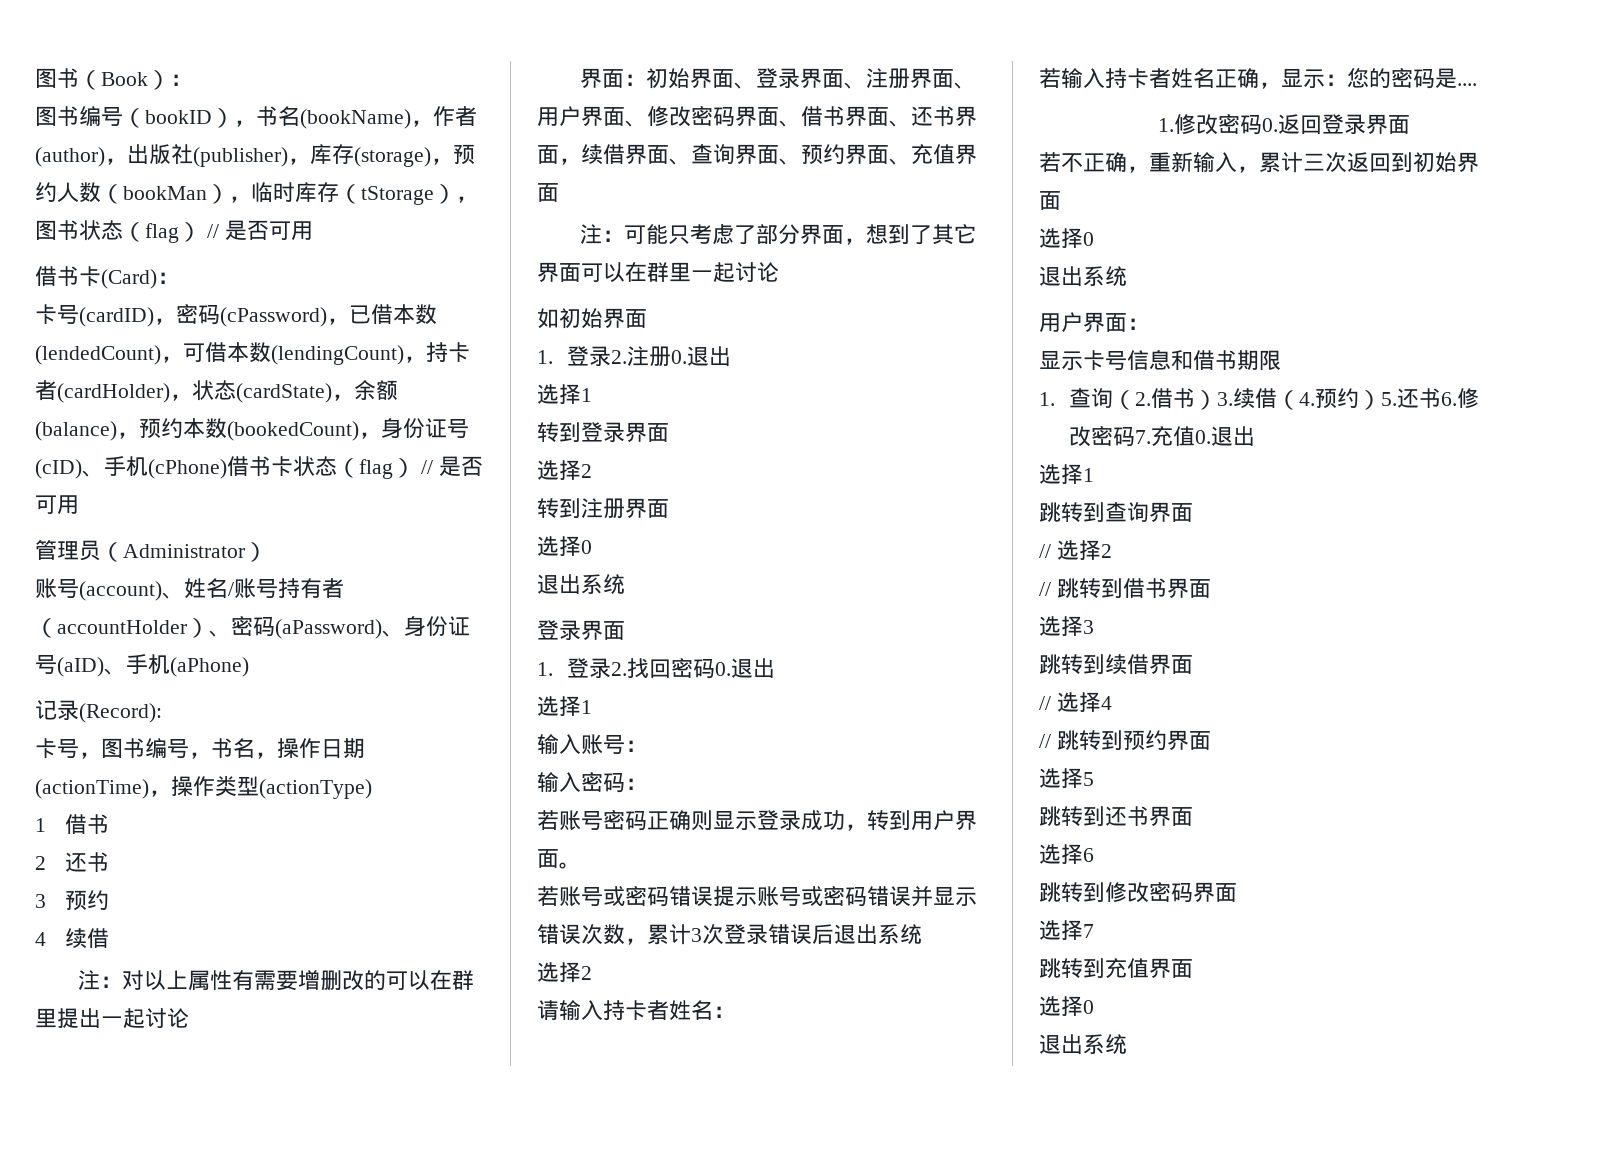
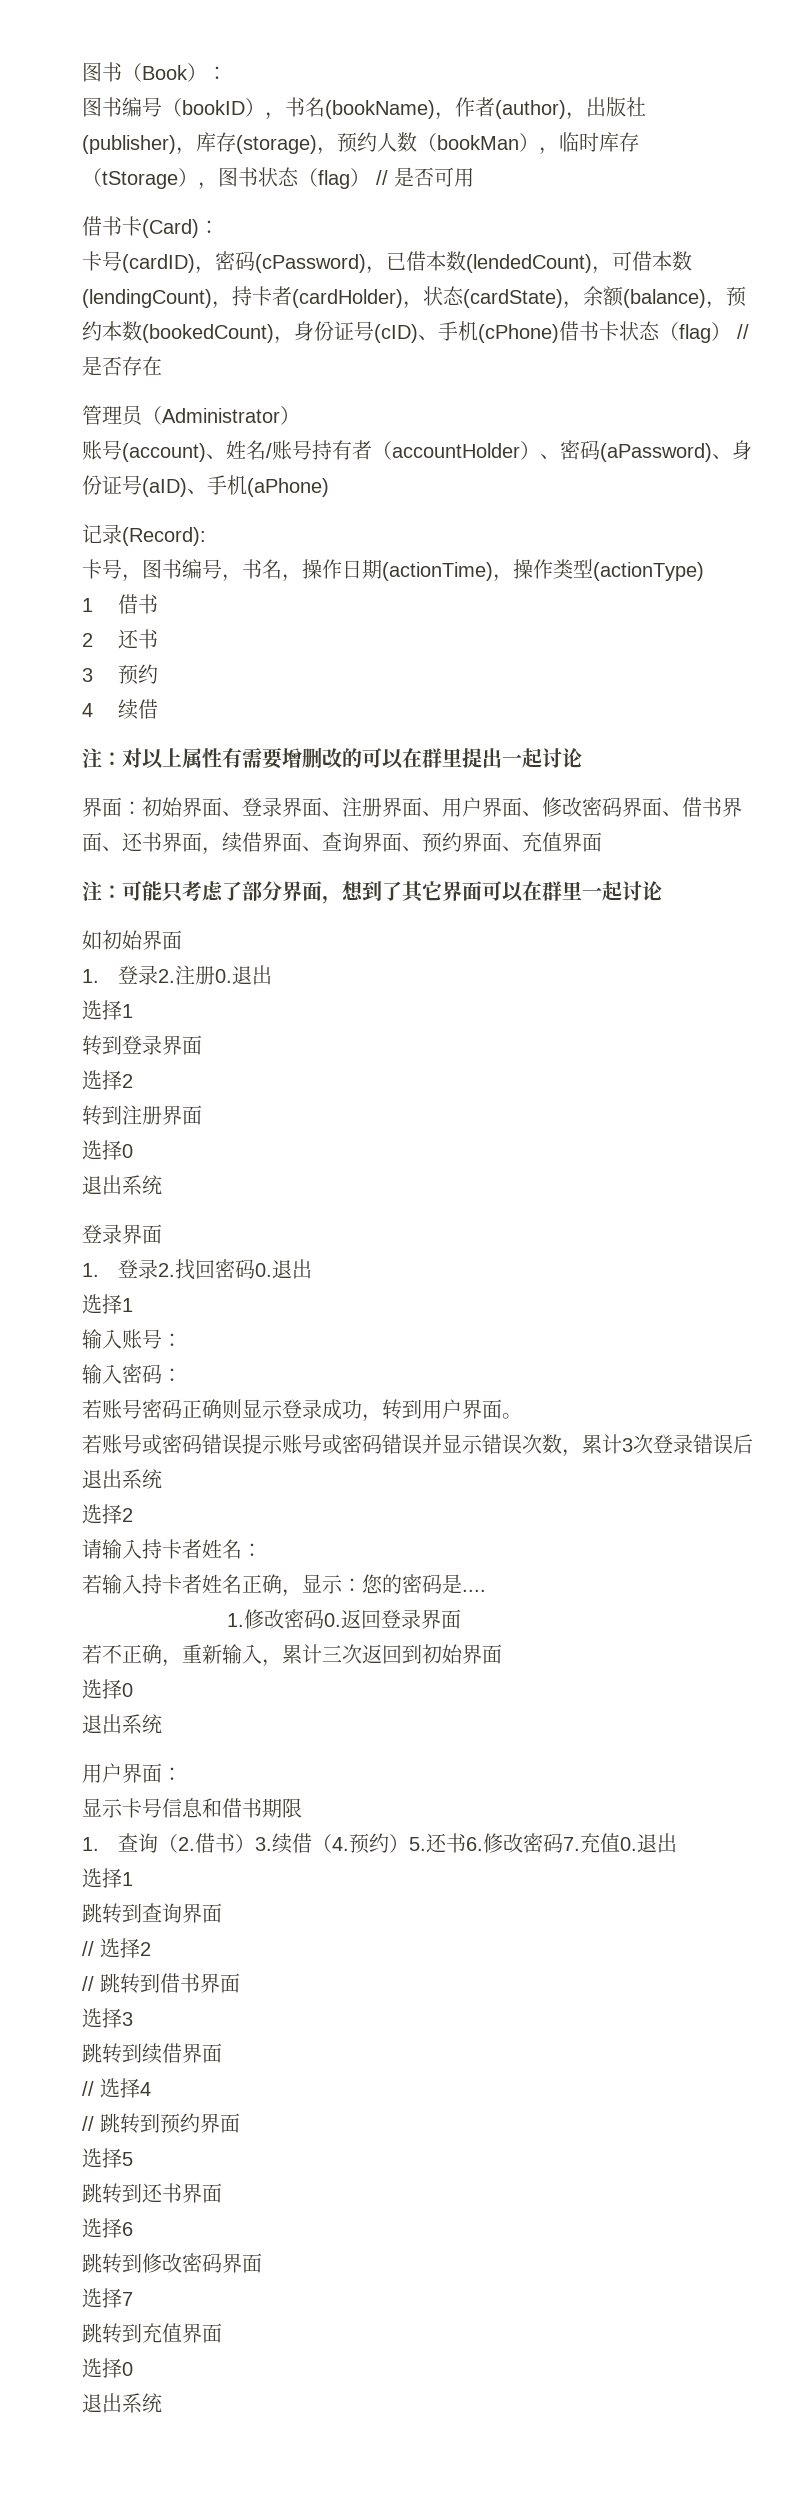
[35,495,79,514] 可用 -> [122,356,162,376] 存在

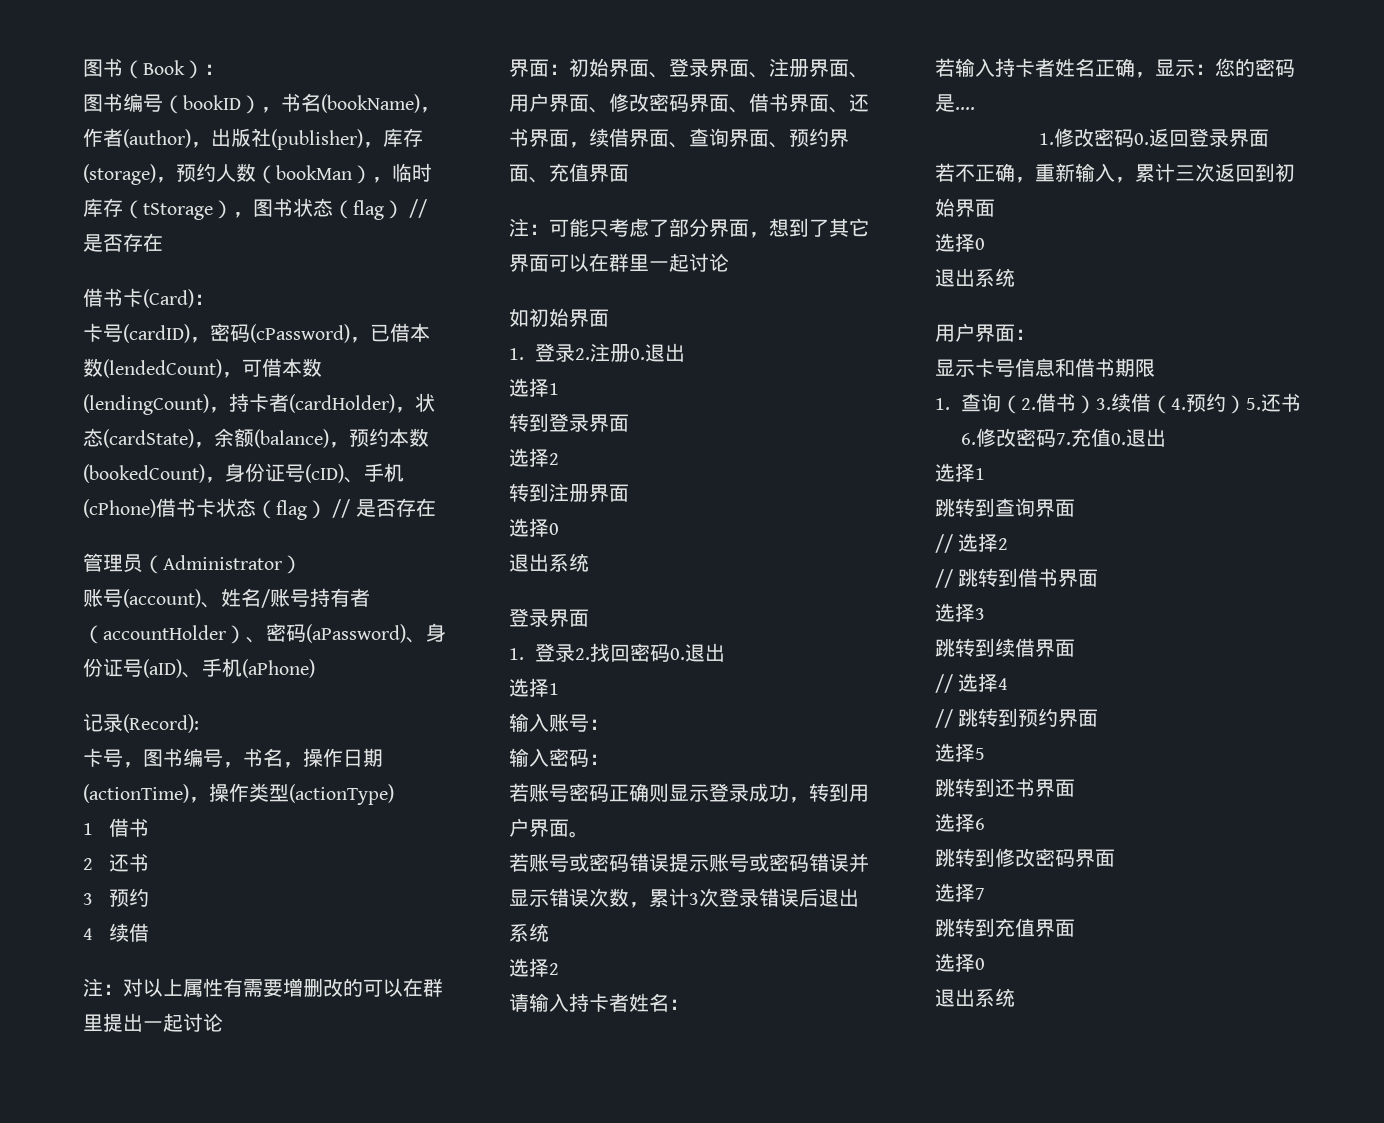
[434,167,474,187] 可用 -> [123,233,163,252] 存在

